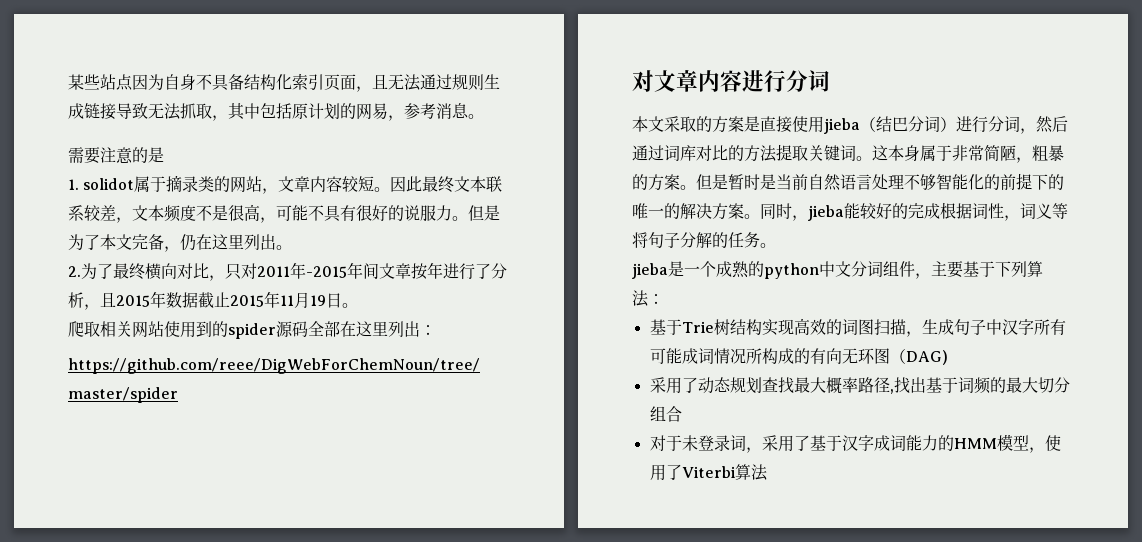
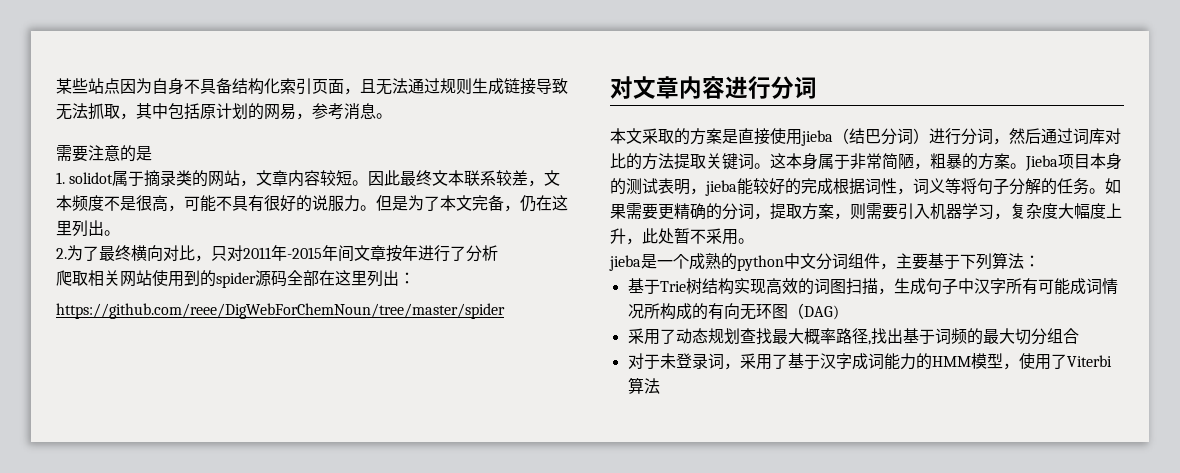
[84,291,358,310] ，且2015年数据截止2015年11月19日。 -> (498, 253) none
[696,173,1064,191] [632,203,792,220] 但是暂时是当前自然语言处理不够智能化的前提下的唯一的解决方案。同时 -> [1025,153,1122,171] [610,178,690,195] Jieba项目本身的测试表明
(776, 245) none -> [1105,178,1121,194] [610,203,1122,220] [610,228,754,245] 如果需要更精确的分词，提取方案，则需要引入机器学习，复杂度大幅度上升，此处暂不采用。

